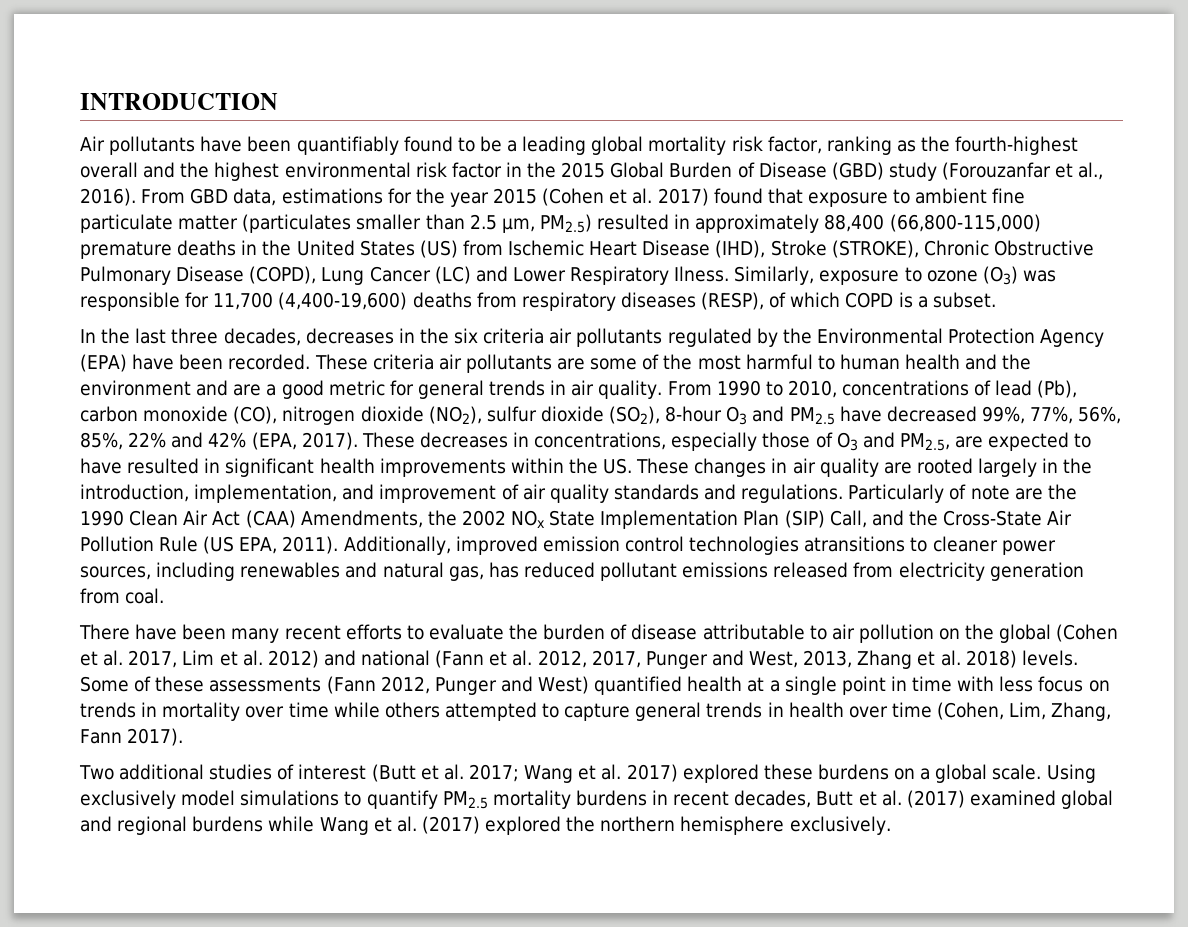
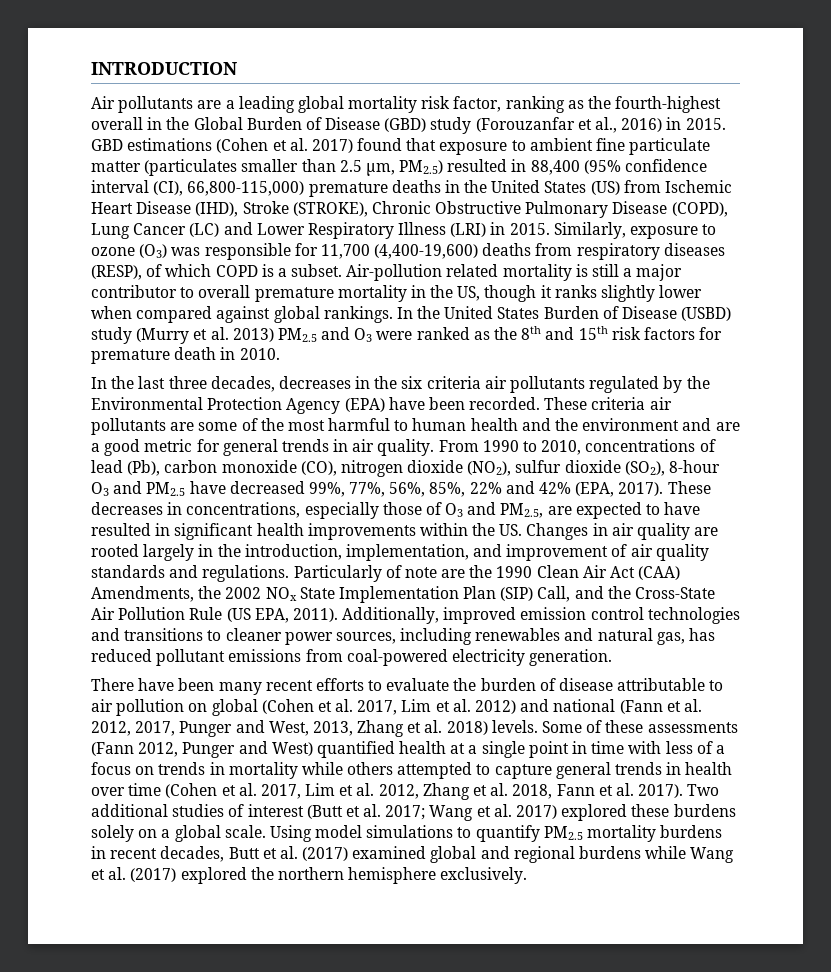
[200,136,502,155] have been quantifiably found to be -> [197,100,222,109] are
[143,162,606,181] and the highest environmental risk factor in the 2015 -> [147,117,190,130] in the
[80,188,538,207] 2016). From GBD data, estimations for the year 2015 -> [621,117,726,132] [91,138,213,151] 2016) in 2015. GBD estimations
[695,214,1041,233] approximately 88,400 (66,800-115,000) -> [530,159,708,175] [91,180,305,196] 88,400 (95% confidence interval (CI), 66,800-115,000)
[674,266,730,282] Ilness. -> [398,222,550,237] Illness (LRI) in 2015.
(996, 300) none -> [346,264,683,281] [91,285,703,302] [91,306,732,323] [91,326,723,344] [91,347,280,364] Air-pollution related mortality is still a major contributor to overall premature mortality in the US, though it ranks slightly lower when compared against global rankings. In the United States Burden of Disease (USBD) study (Murry et al. 2013) PM2.5 and O3 were ranked as the 8th and 15th risk factors for premature death in 2010.
[636,458,767,477] These changes -> [526,523,589,540] Changes
[804,536,906,552] atransitions -> [91,628,204,641] and transitions
[773,562,1084,581] [80,588,165,604] released from electricity generation from coal. -> [305,649,613,666] from coal-powered electricity generation.
[965,624,995,640] the -> (208, 707) none
(1034, 684) none -> [696,741,725,754] of a
[245,702,329,718] over time -> (298, 770) none
[937,702,1112,721] [80,728,184,746] (Cohen, Lim, Zhang, Fann 2017). // -> [165,783,684,800] (Cohen et al. 2017, Lim et al. 2012, Zhang et al. 2018, Fann et al. 2017).
(889, 772) none -> [91,825,134,842] solely
[80,790,176,809] exclusively -> (312, 833) none

